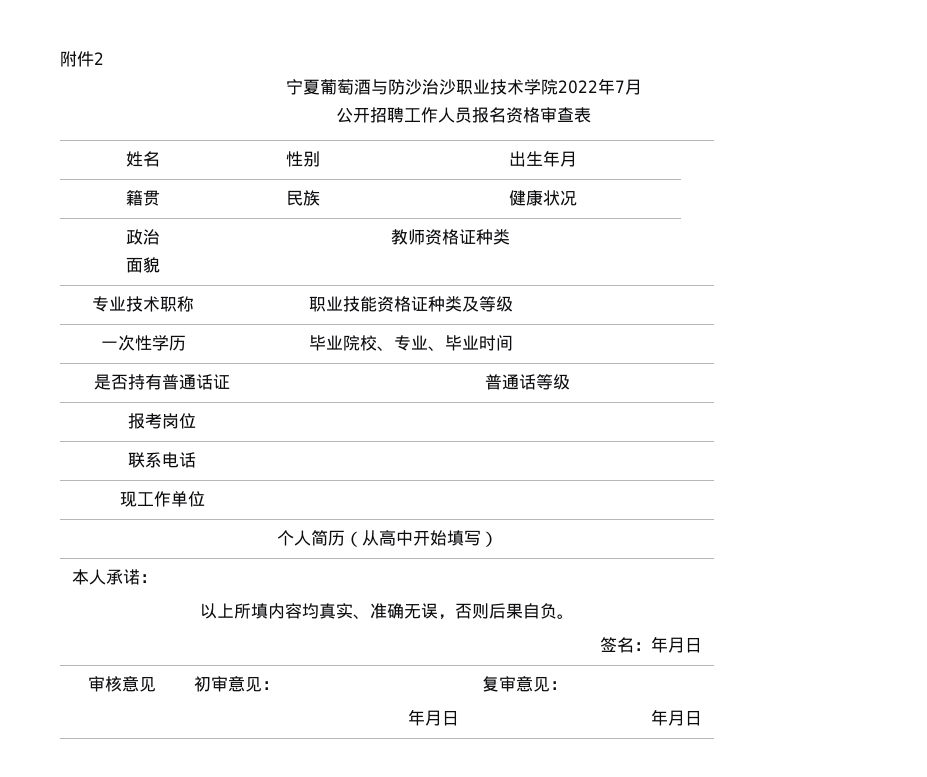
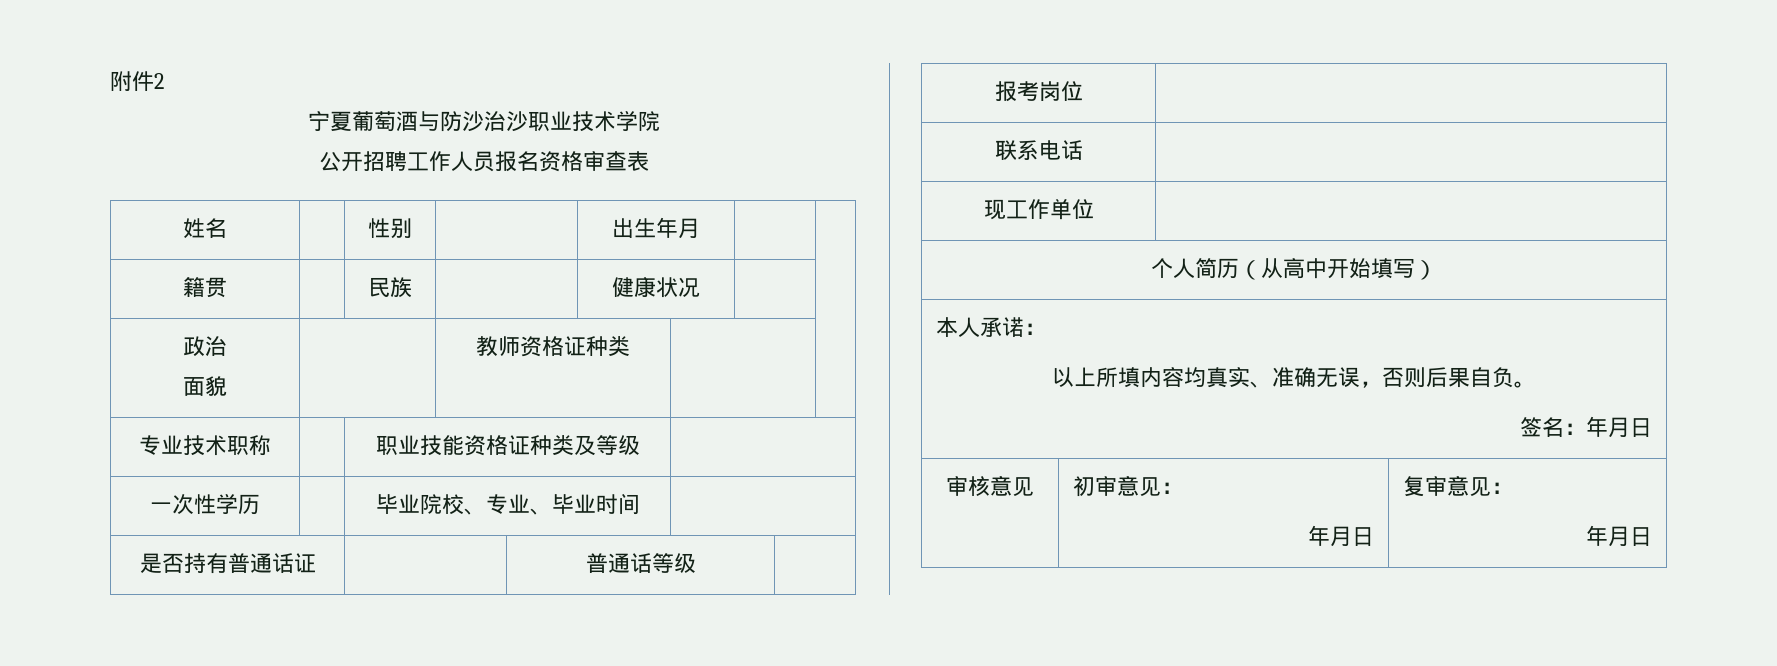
[557,78,642,95] 2022年7月 -> (660, 121) none

